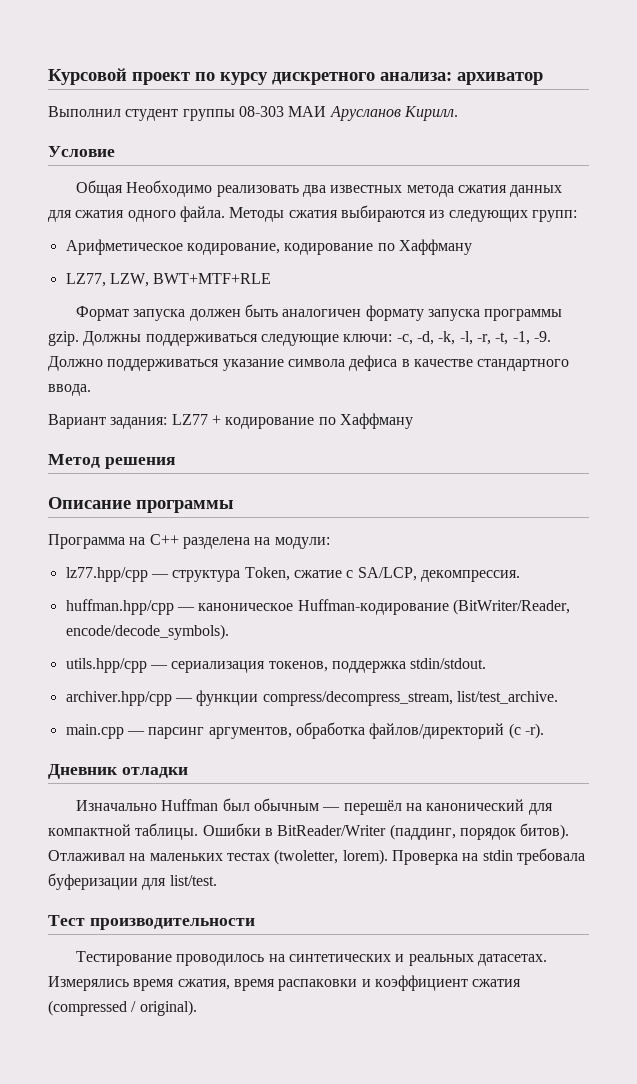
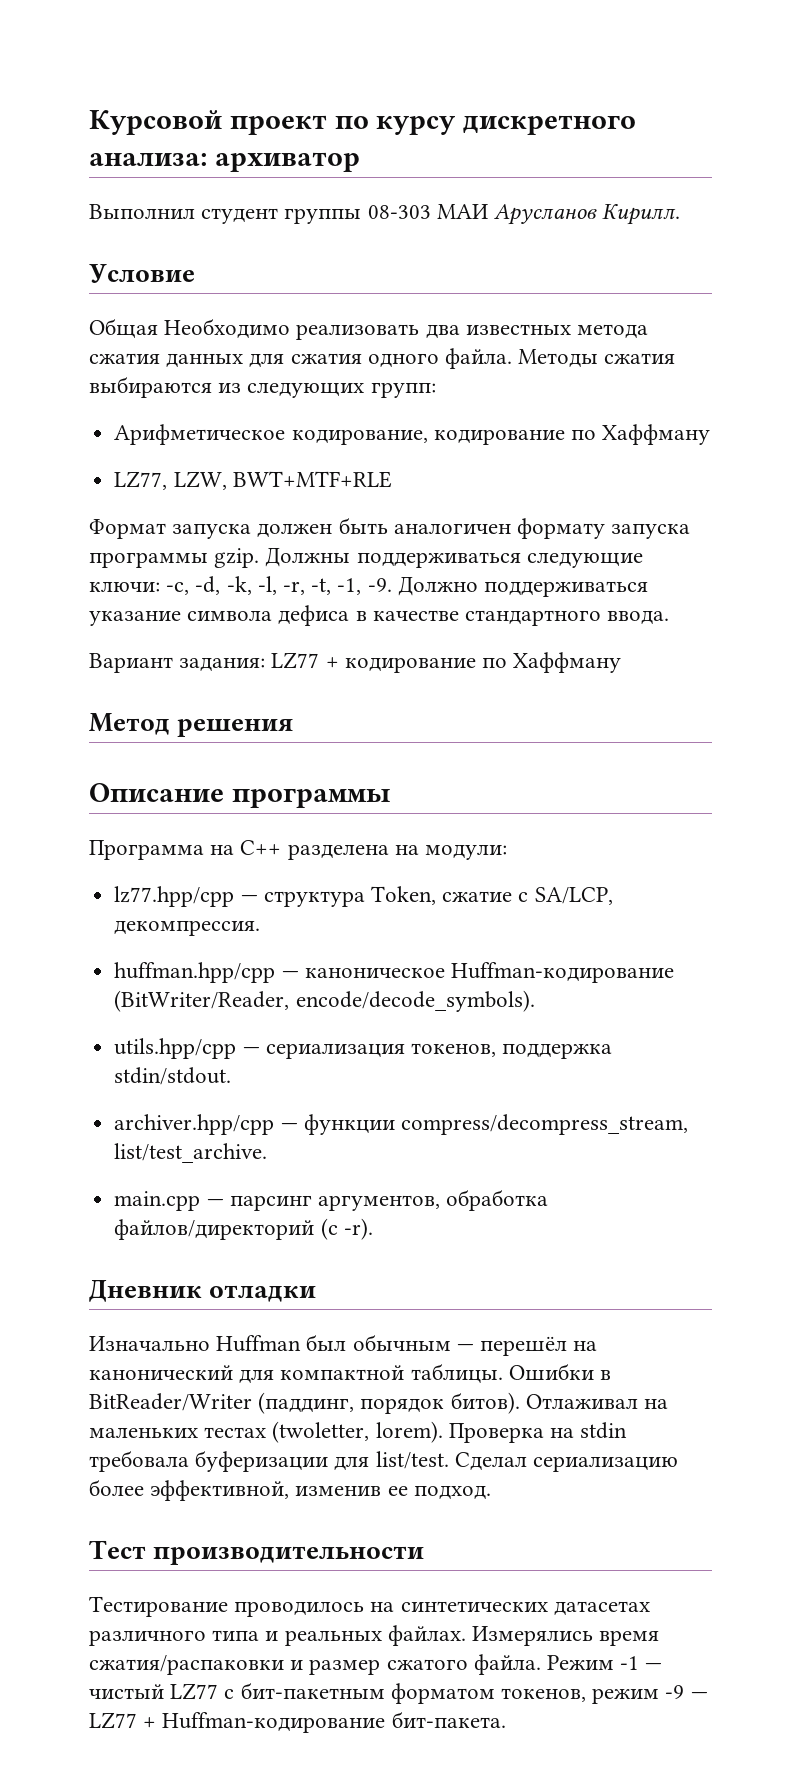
(217, 880) none -> [454,1452,679,1472] [89,1479,491,1501] Сделал сериализацию более эффективной, изменив ее подход.
(392, 958) none -> [553,1601,650,1616] [89,1630,260,1646] датасетах различного типа
[477,954,547,966] датасетах. -> [387,1625,466,1646] файлах.
[177,975,522,991] [48,1000,197,1016] сжатия, время распаковки и коэффициент сжатия (compressed / original). -> [89,1654,663,1675] [89,1682,708,1704] [89,1711,506,1733] сжатия/распаковки и размер сжатого файла. Режим -1 — чистый LZ77 с бит-пакетным форматом токенов, режим -9 — LZ77 + Huffman-кодирование бит-пакета.

